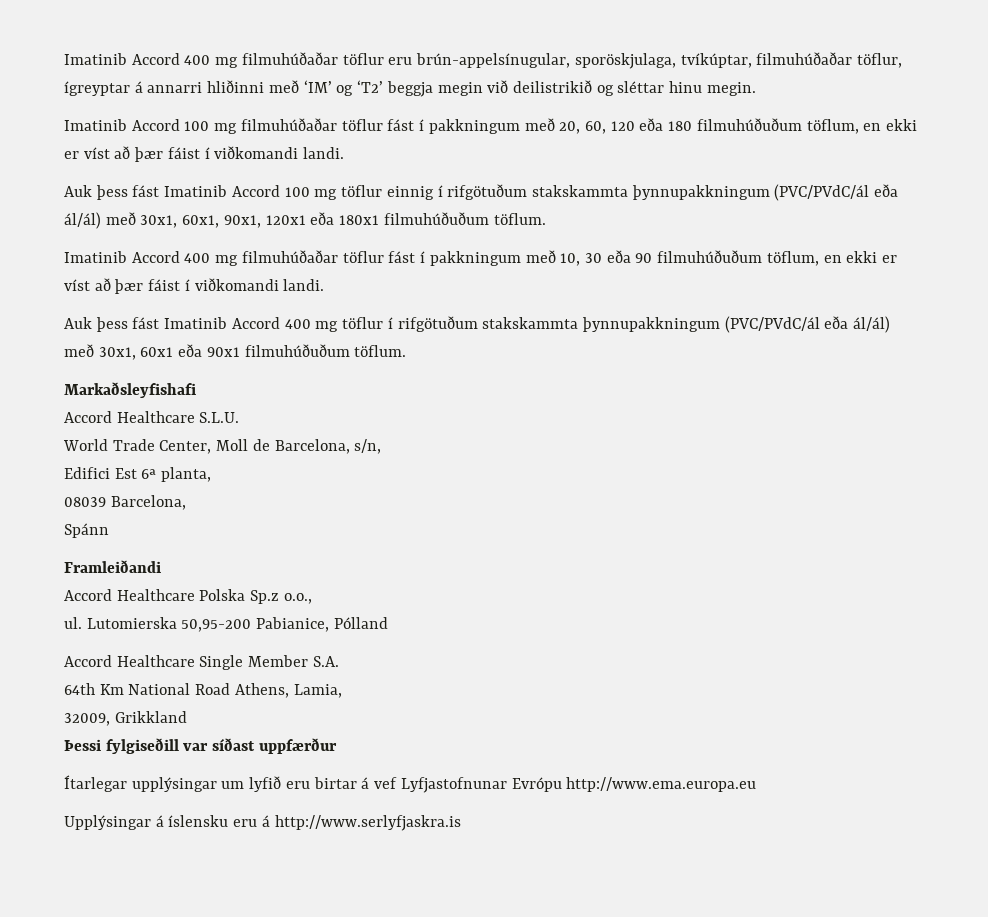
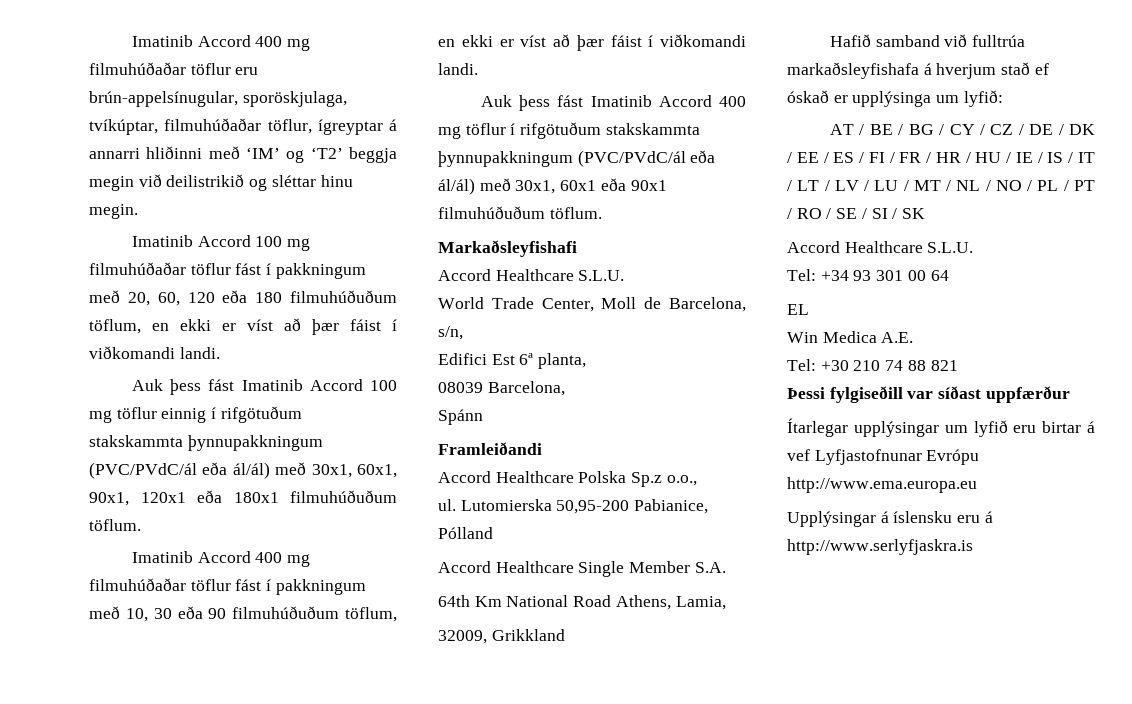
(187, 717) none -> [830,34,1026,47] [787,62,1049,79] [787,90,1003,107] [830,124,1095,135] [787,152,1095,163] [787,180,1095,191] [787,208,926,219] [787,241,974,253] [787,269,949,281] [787,304,809,315] [787,331,914,343] [787,359,958,371] // Hafið samband við fulltrúa markaðsleyfishafa á hverjum stað ef óskað er upplýsinga um lyfið: // AT / BE / BG / CY / CZ / DE / DK / EE / ES / FI / FR / HR / HU / IE / IS / IT / LT / LV / LU / MT / NL / NO / PL / PT / RO / SE / SI / SK // Accord Healthcare S.L.U. // Tel: +34 93 301 00 64 // EL // Win Medica Α.Ε. // Τel: +30 210 74 88 821

